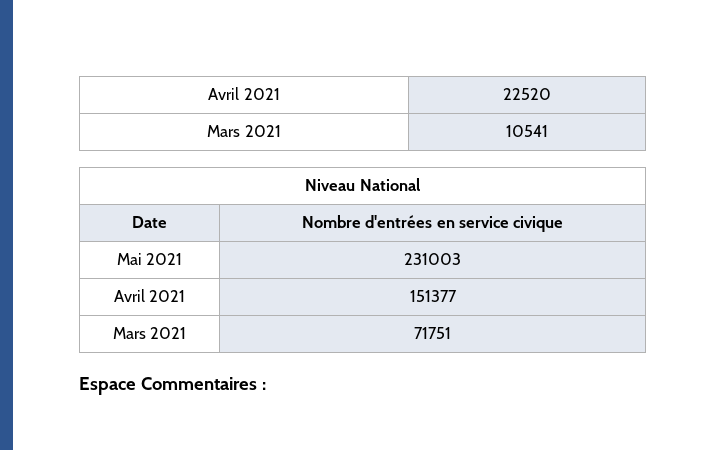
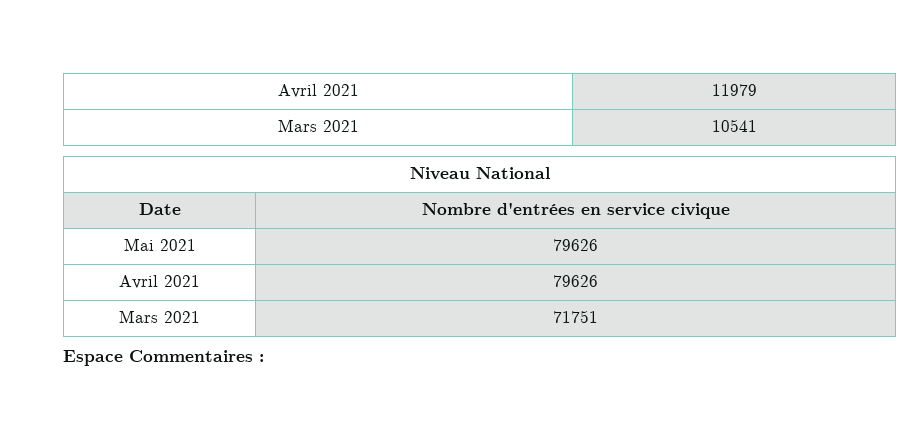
[208,87,280,100] [502,88,551,100] Avril 2021 | 22520 -> [277,84,359,98] [711,84,757,96] Avril 2021 | 11979
[403,253,461,265] [113,289,186,302] [409,290,457,302] 231003 // Avril 2021 | 151377 -> [553,239,598,251] [119,275,200,289] [553,275,598,287] 79626 // Avril 2021 | 79626

